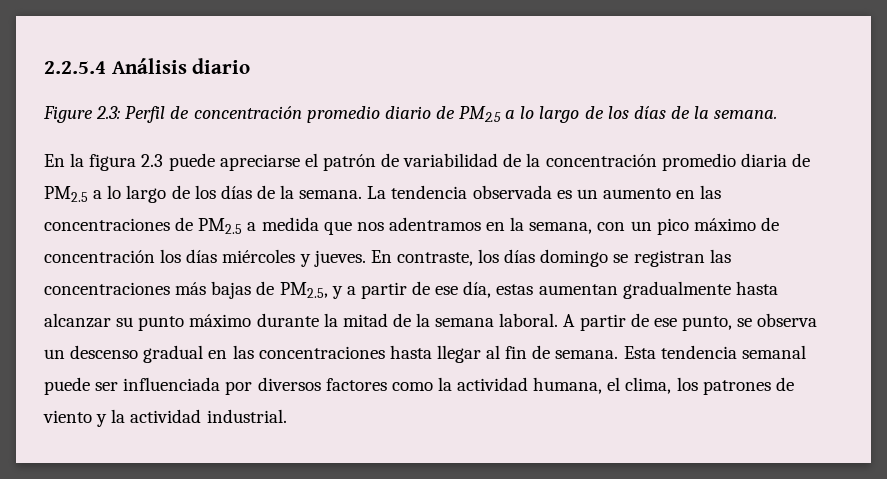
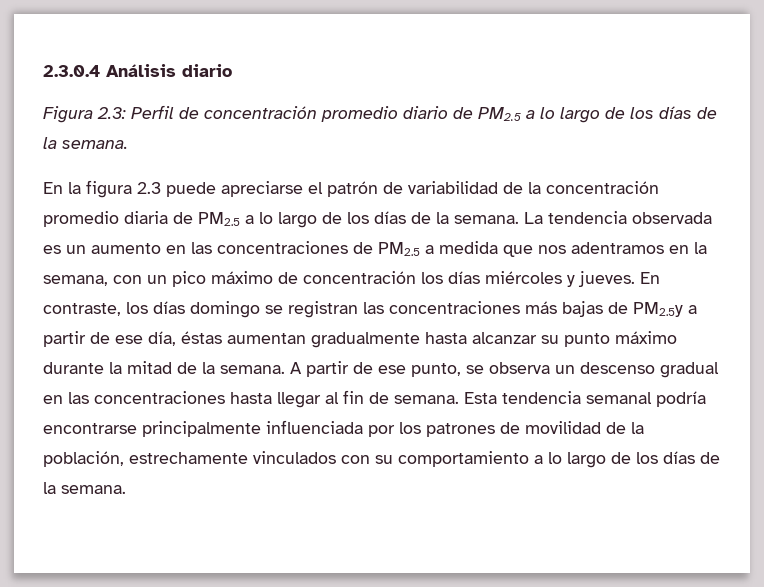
[44,61,106,74] 2.2.5.4 -> [43,65,100,77] 2.3.0.4
[43,106,93,123] Figure -> [43,106,93,123] Figura
[279,282,343,299] PM2.5, y -> [633,302,683,317] PM2.5y
[496,284,534,295] estas -> [181,331,222,344] éstas
[435,313,559,327] semana laboral. -> [220,365,285,374] semana.
[44,377,794,395] [43,409,287,427] puede ser influenciada por diversos factores como la actividad humana, el clima, los patrones de viento y la actividad industrial. -> [656,391,706,407] [43,420,644,437] [43,451,720,468] [43,482,126,494] podría encontrarse principalmente influenciada por los patrones de movilidad de la población, estrechamente vinculados con su comportamiento a lo largo de los días de la semana.

